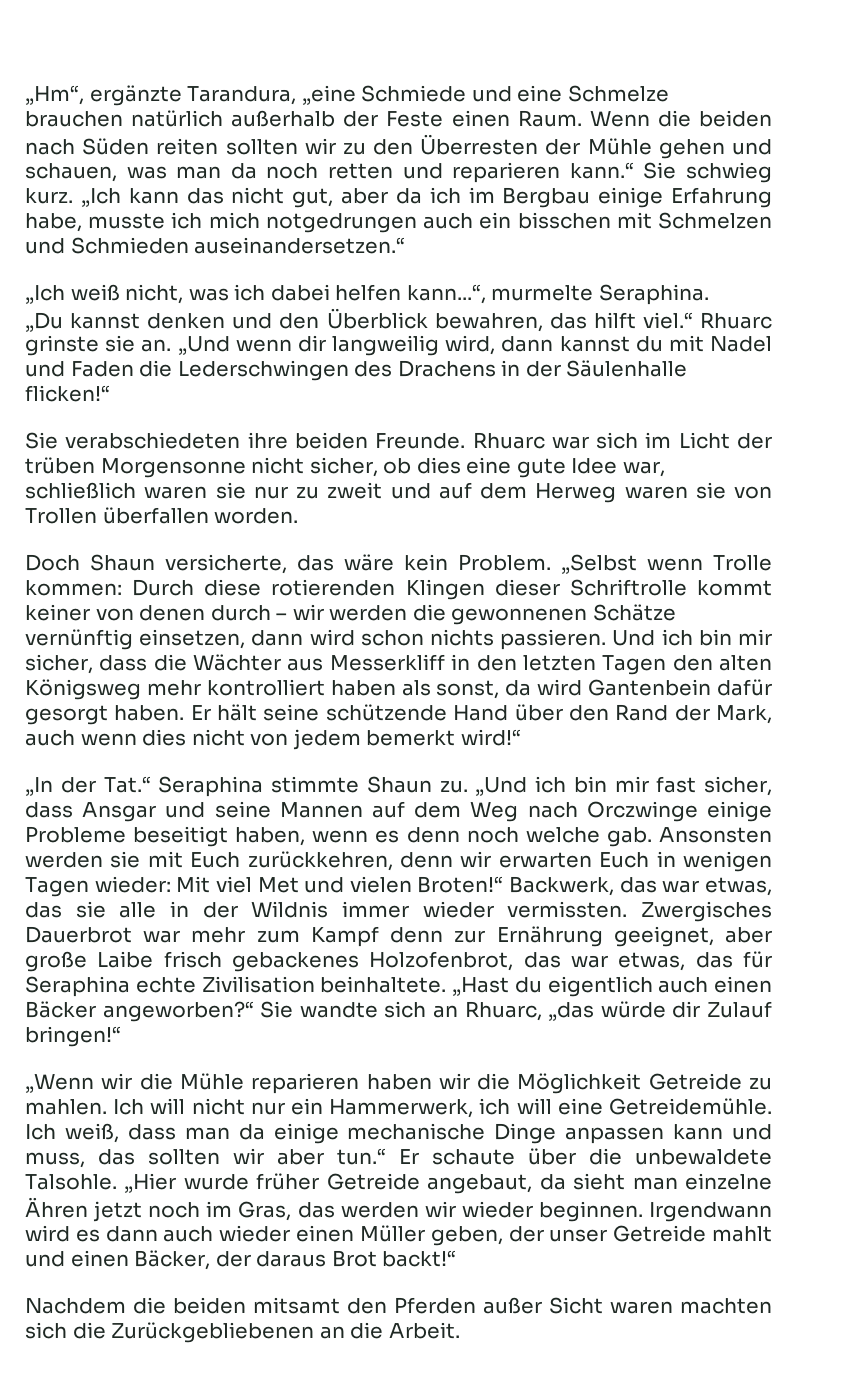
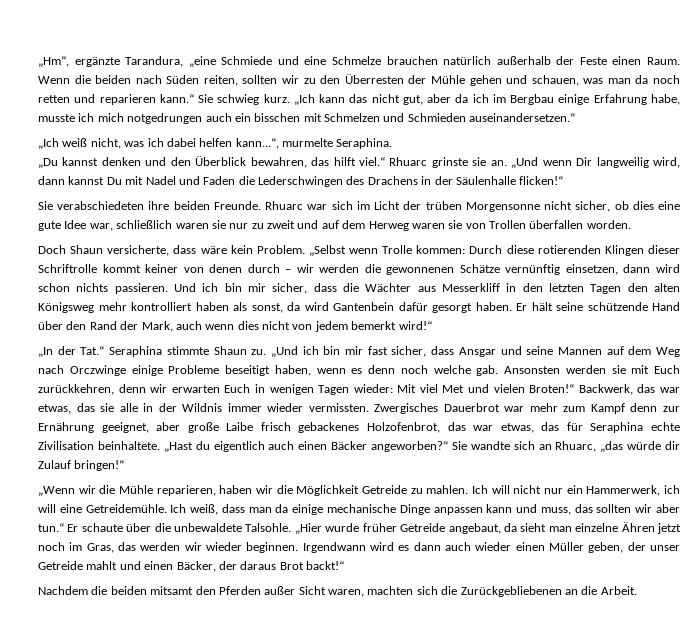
[156,138,219,155] reiten -> [203,75,238,86] reiten,
[297,335,326,352] dir -> [576,157,593,166] Dir
[635,336,663,352] du -> [106,177,122,185] Du
[297,555,334,571] das -> [173,245,197,254] dass
[251,1073,360,1094] reparieren -> [156,485,216,496] reparieren,
[610,1301,673,1314] waren -> [328,589,364,597] waren,

